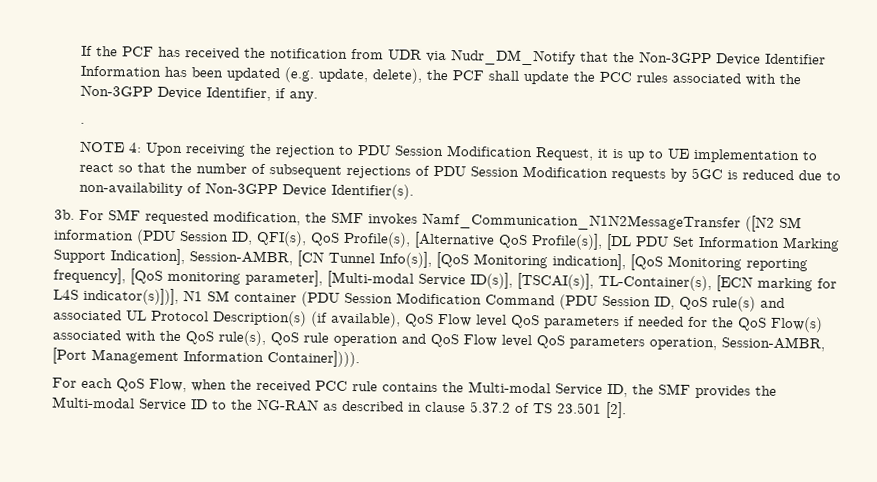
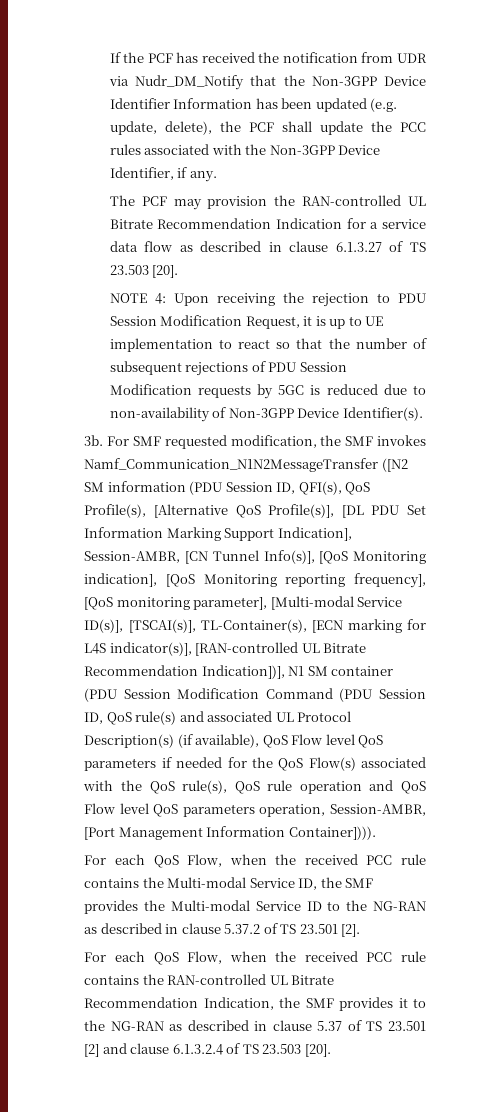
[80,122,86,124] . -> [109,195,426,210] [109,218,426,229] [109,241,427,252] [109,265,179,278] The PCF may provision the RAN-controlled UL Bitrate Recommendation Indication for a service data flow as described in clause 6.1.3.27 of TS 23.503 [20].
[83,287,180,306] indicator(s)])], -> [109,642,367,656] [84,665,285,679] indicator(s)], [RAN-controlled UL Bitrate Recommendation Indication])],
(628, 410) none -> [84,951,426,965] [84,974,335,985] [84,997,426,1011] [84,1020,426,1031] [84,1043,331,1057] // For each QoS Flow, when the received PCC rule contains the RAN-controlled UL Bitrate Recommendation Indication, the SMF provides it to the NG-RAN as described in clause 5.37 of TS 23.501 [2] and clause 6.1.3.2.4 of TS 23.503 [20].

